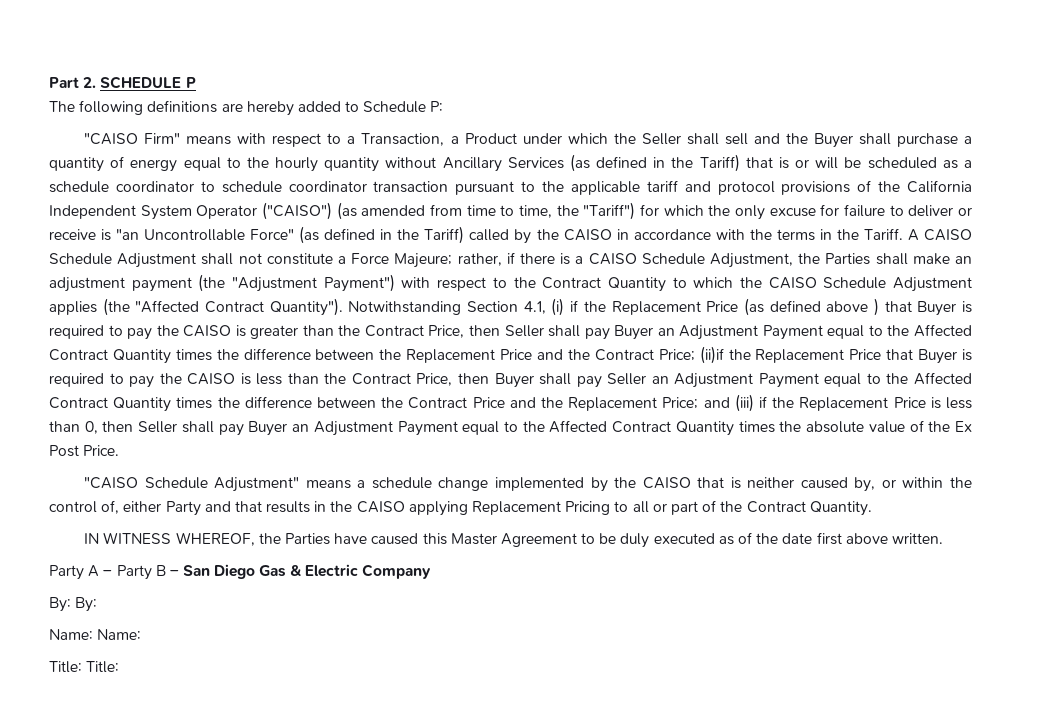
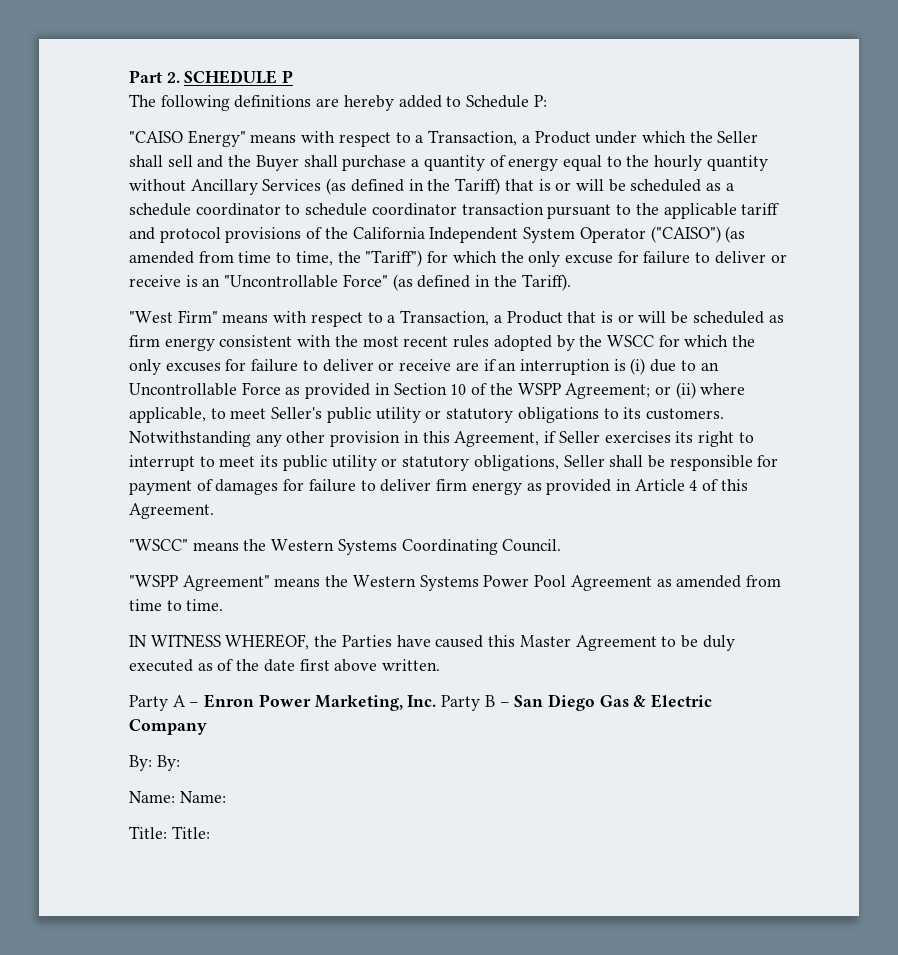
[144,133,181,144] Firm" -> [187,130,246,147] Energy"
[116,229,246,241] "an Uncontrollable -> [202,275,339,288] an "Uncontrollable
[424,226,973,244] [49,252,973,268] [49,274,972,292] [49,298,973,316] [49,324,972,340] [49,346,973,364] [49,372,972,388] [49,394,973,412] [49,420,973,436] [49,445,120,457] [84,477,972,492] [49,500,872,516] Tariff) called by the CAISO in accordance with the terms in the Tariff. A CAISO Schedule Adjustment shall not constitute a Force Majeure; rather, if there is a CAISO Schedule Adjustment, the Parties shall make an adjustment payment (the "Adjustment Payment") with respect to the Contract Quantity to which the CAISO Schedule Adjustment applies (the "Affected Contract Quantity"). Notwithstanding Section 4.1, (i) if the Replacement Price (as defined above ) that Buyer is required to pay the CAISO is greater than the Contract Price, then Seller shall pay Buyer an Adjustment Payment equal to the Affected Contract Quantity times the difference between the Replacement Price and the Contract Price; (ii)if the Replacement Price that Buyer is required to pay the CAISO is less than the Contract Price, then Buyer shall pay Seller an Adjustment Payment equal to the Affected Contract Quantity times the difference between the Contract Price and the Replacement Price; and (iii) if the Replacement Price is less than 0, then Seller shall pay Buyer an Adjustment Payment equal to the Affected Contract Quantity times the absolute value of the Ex Post Price. // "CAISO Schedule Adjustment" means a schedule change implemented by the CAISO that is neither caused by, or within the control of, either Party and that results in the CAISO applying Replacement Pricing to all or part of the Contract Quantity. -> [521,274,571,291] [129,310,784,327] [129,335,756,351] [129,358,719,375] [129,382,746,399] [129,407,724,423] [129,431,754,447] [129,455,779,471] [129,479,748,495] [129,503,214,519] [129,539,562,555] [129,575,781,591] [129,599,224,611] Tariff). // "West Firm" means with respect to a Transaction, a Product that is or will be scheduled as firm energy consistent with the most recent rules adopted by the WSCC for which the only excuses for failure to deliver or receive are if an interruption is (i) due to an Uncontrollable Force as provided in Section 10 of the WSPP Agreement; or (ii) where applicable, to meet Seller's public utility or statutory obligations to its customers. Notwithstanding any other provision in this Agreement, if Seller exercises its right to interrupt to meet its public utility or statutory obligations, Seller shall be responsible for payment of damages for failure to deliver firm energy as provided in Article 4 of this Agreement. // "WSCC" means the Western Systems Coordinating Council. // "WSPP Agreement" means the Western Systems Power Pool Agreement as amended from time to time.
(113, 573) none -> [204,694,437,711] Enron Power Marketing, Inc.

